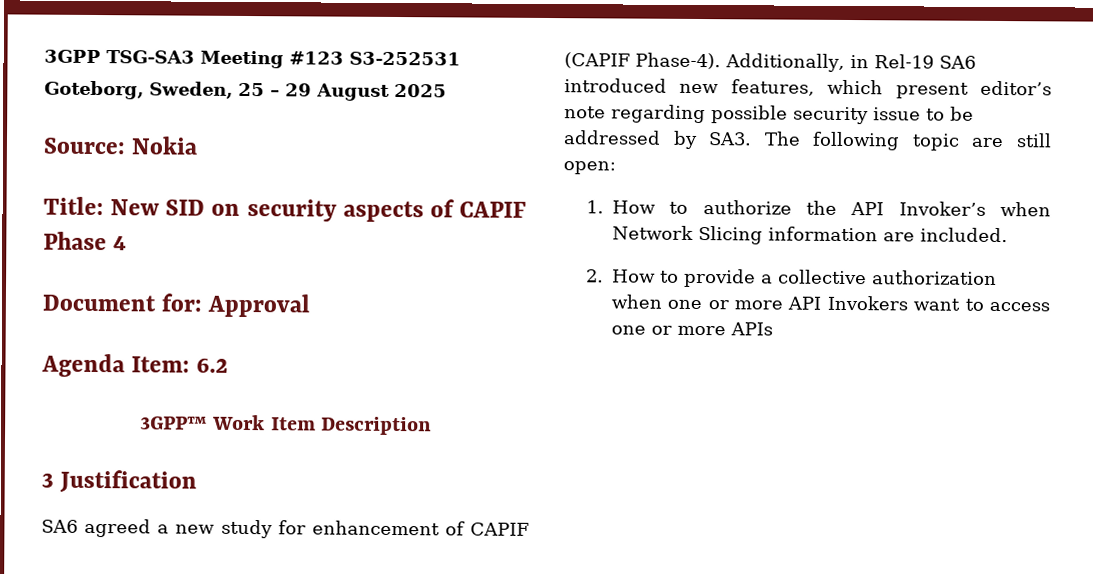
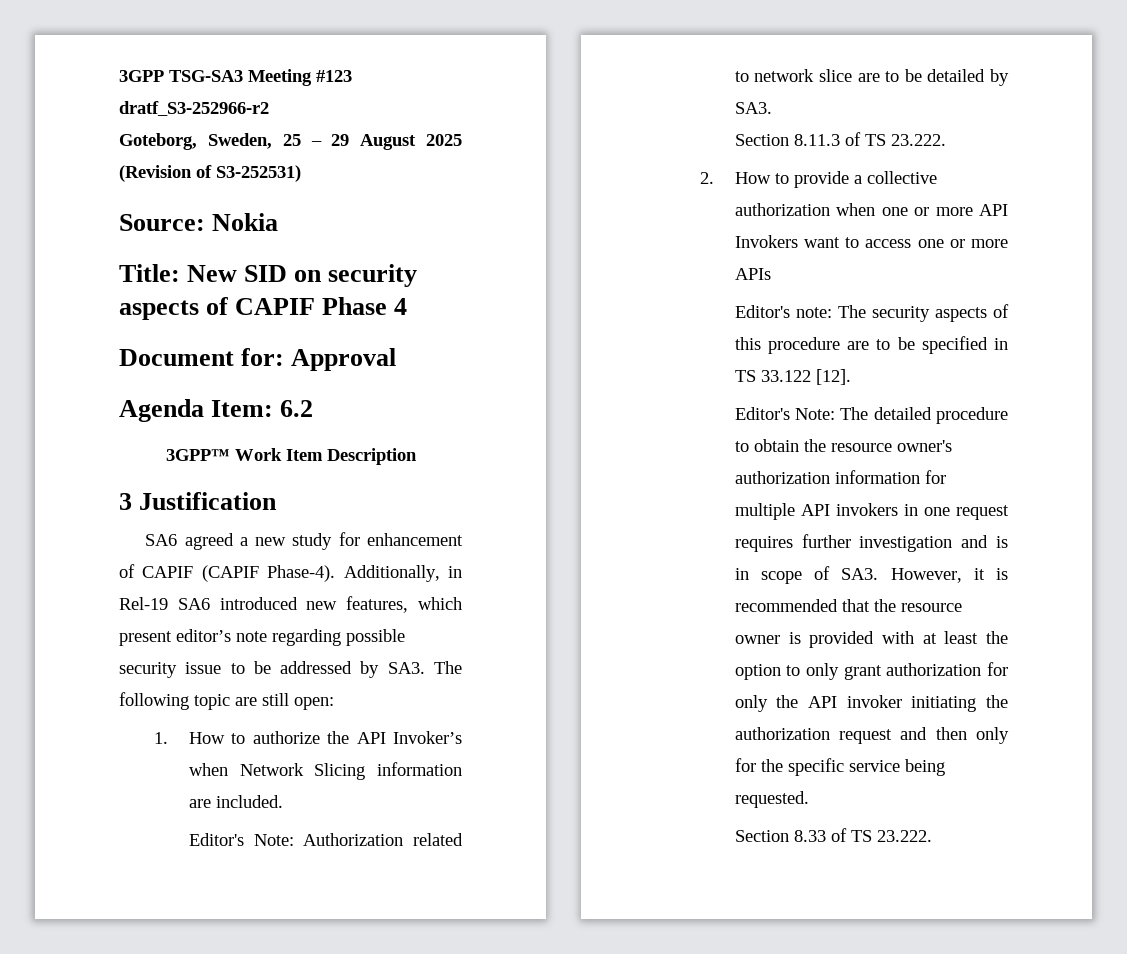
[349,51,461,66] S3-252531 -> [119,101,269,116] dratf_S3-252966-r2
(447, 90) none -> [119,165,301,182] (Revision of S3-252531)
(1008, 235) none -> [188,833,463,846] [734,69,1009,86] [734,102,772,114] [734,132,946,146] // Editor's Note: Authorization related to network slice are to be detailed by SA3. // Section 8.11.3 of TS 23.222.
(773, 329) none -> [734,304,1009,322] [734,336,1008,354] [734,369,851,385] [734,407,1008,424] [734,439,952,452] [734,470,946,484] [734,503,1009,520] [734,534,1008,552] [734,566,1008,584] [734,599,962,612] [734,631,1008,648] [734,662,1008,680] [734,695,1008,712] [734,727,1009,744] [734,758,945,776] [734,791,809,808] [734,828,932,842] // Editor's note: The security aspects of this procedure are to be specified in TS 33.122 [12]. // Editor's Note: The detailed procedure to obtain the resource owner's authorization information for multiple API invokers in one request requires further investigation and is in scope of SA3. However, it is recommended that the resource owner is provided with at least the option to only grant authorization for only the API invoker initiating the authorization request and then only for the specific service being requested. // Section 8.33 of TS 23.222.

